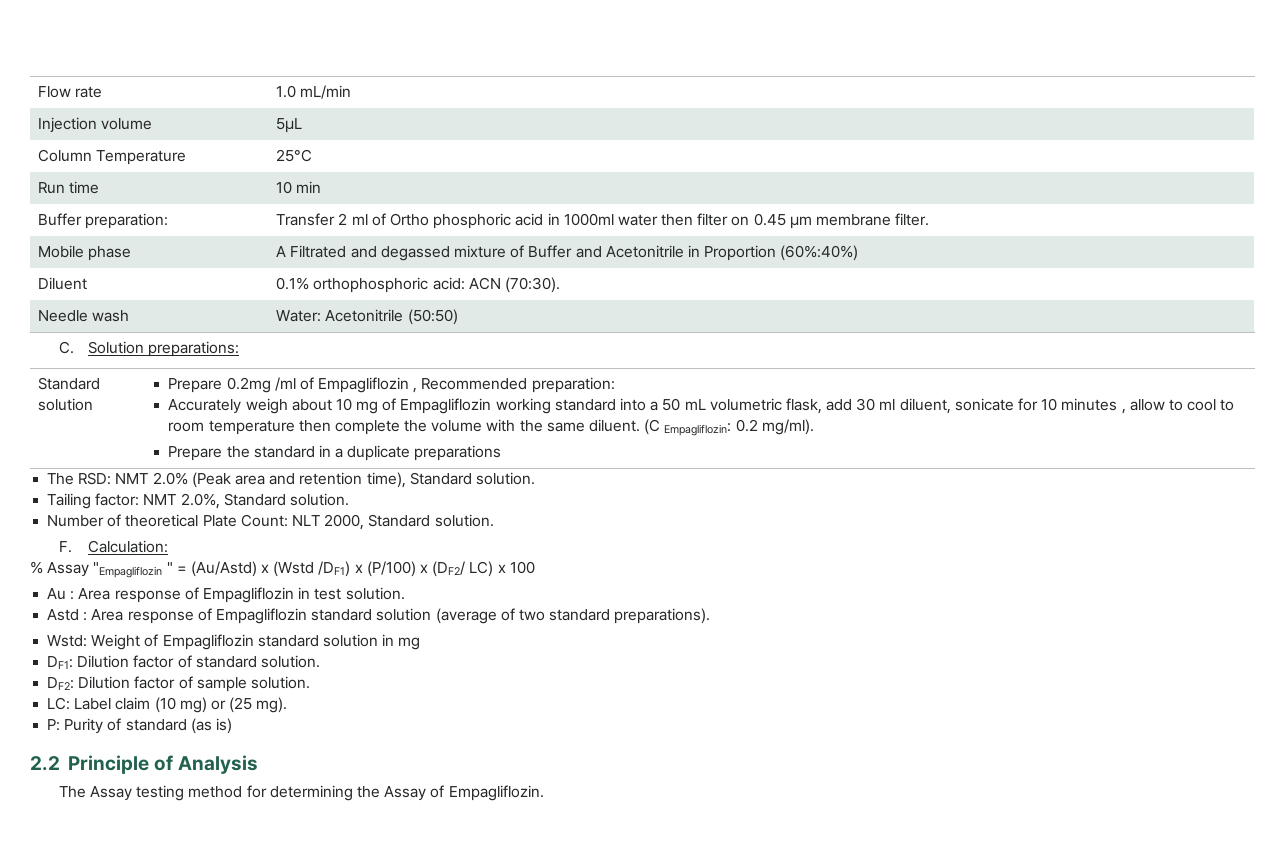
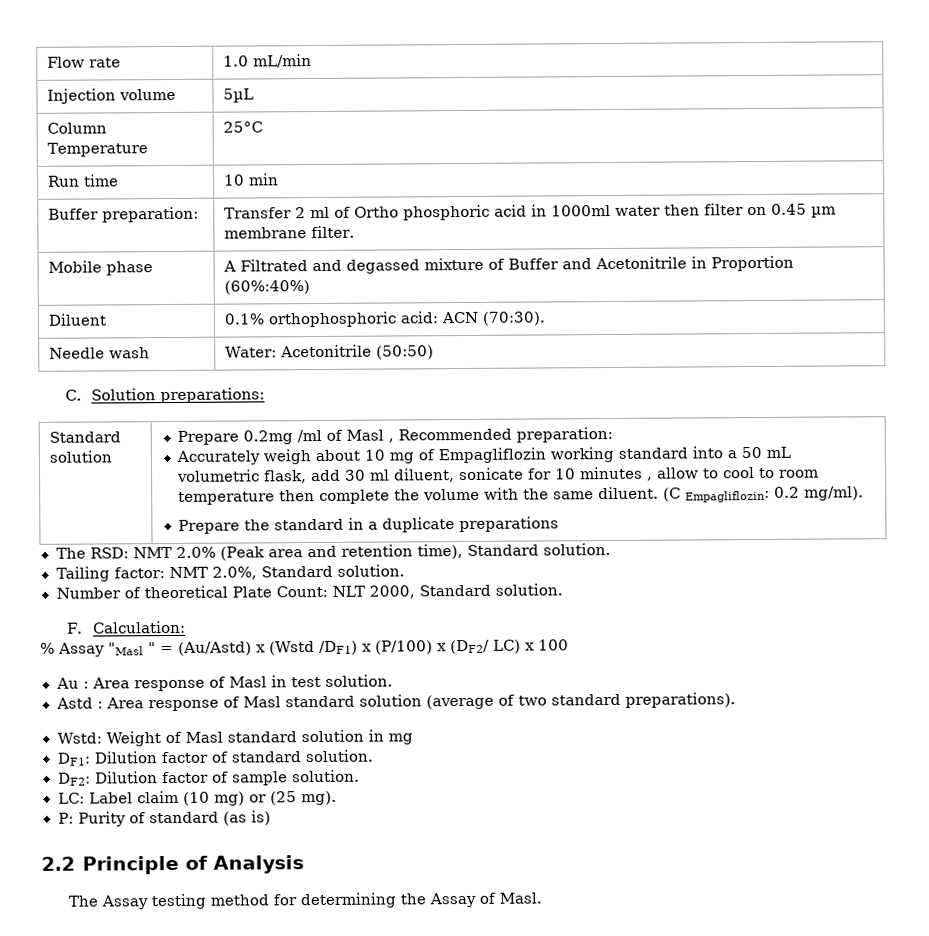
[318,377,410,393] Empagliflozin -> [346,429,385,441] Masl
[93,562,163,578] "Empagliflozin -> [108,642,144,656] "Masl
[202,587,294,603] Empagliflozin -> [228,676,267,688] Masl
[215,608,307,624] Empagliflozin -> [242,696,281,708] Masl
[162,634,254,650] Empagliflozin -> [185,731,224,743] Masl
[448,785,544,801] Empagliflozin. -> [498,892,542,904] Masl.

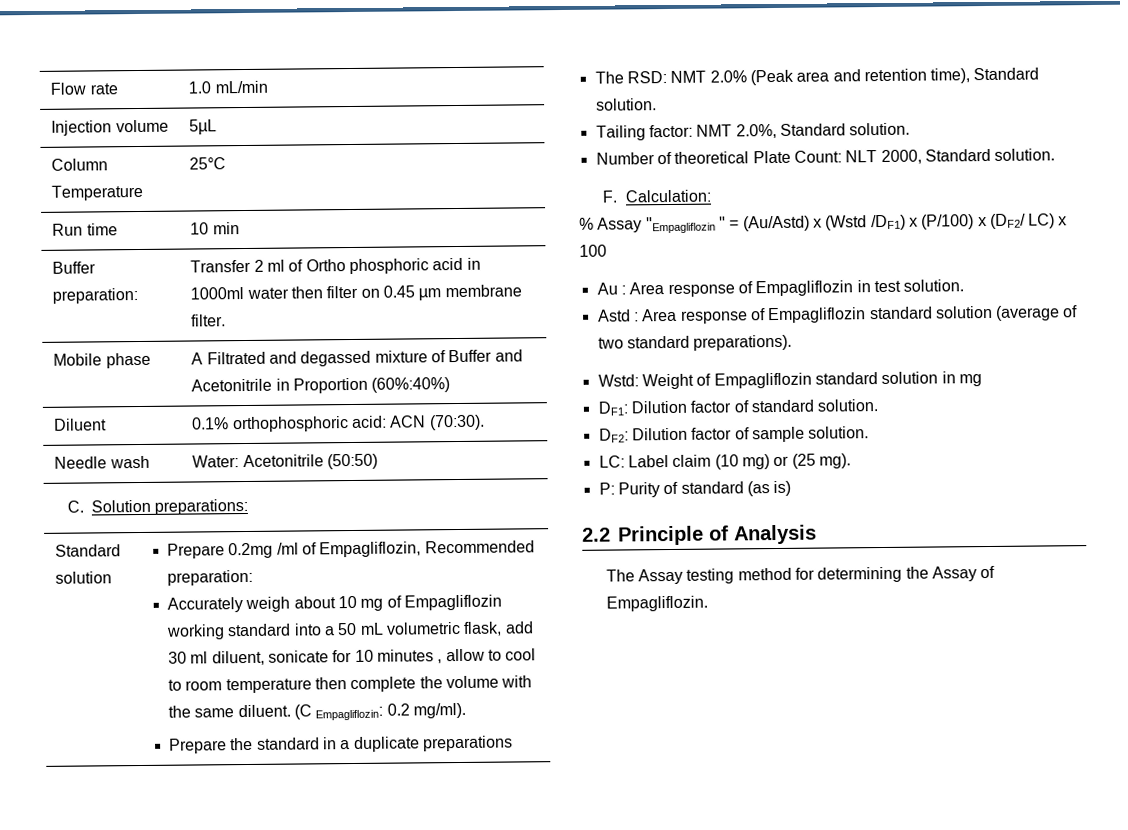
[346,429,395,443] Masl , -> [319,541,422,558] Empagliflozin,
[108,642,144,656] "Masl -> [645,216,716,234] "Empagliflozin
[228,676,267,688] Masl -> [755,280,854,297] Empagliflozin
[242,696,281,708] Masl -> [768,307,867,324] Empagliflozin
[185,731,224,743] Masl -> [713,372,812,389] Empagliflozin
[498,892,542,904] Masl. -> [605,595,708,612] Empagliflozin.

